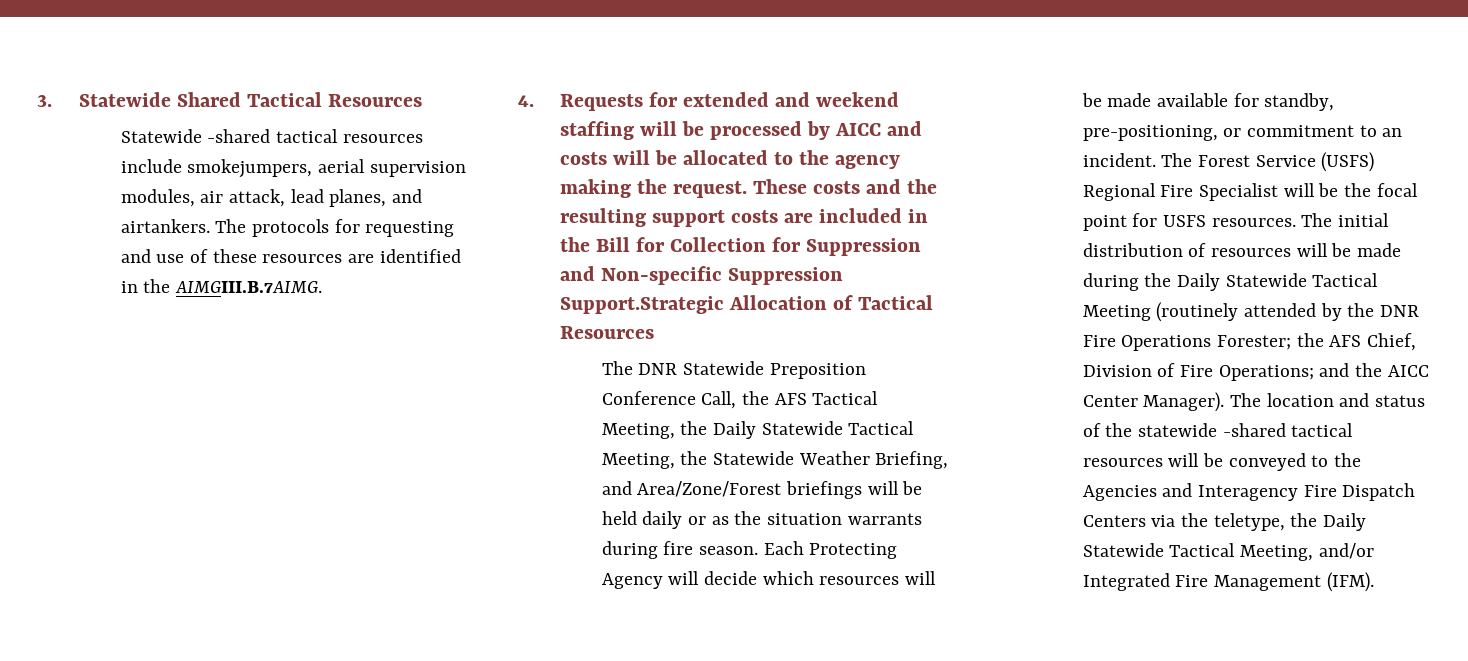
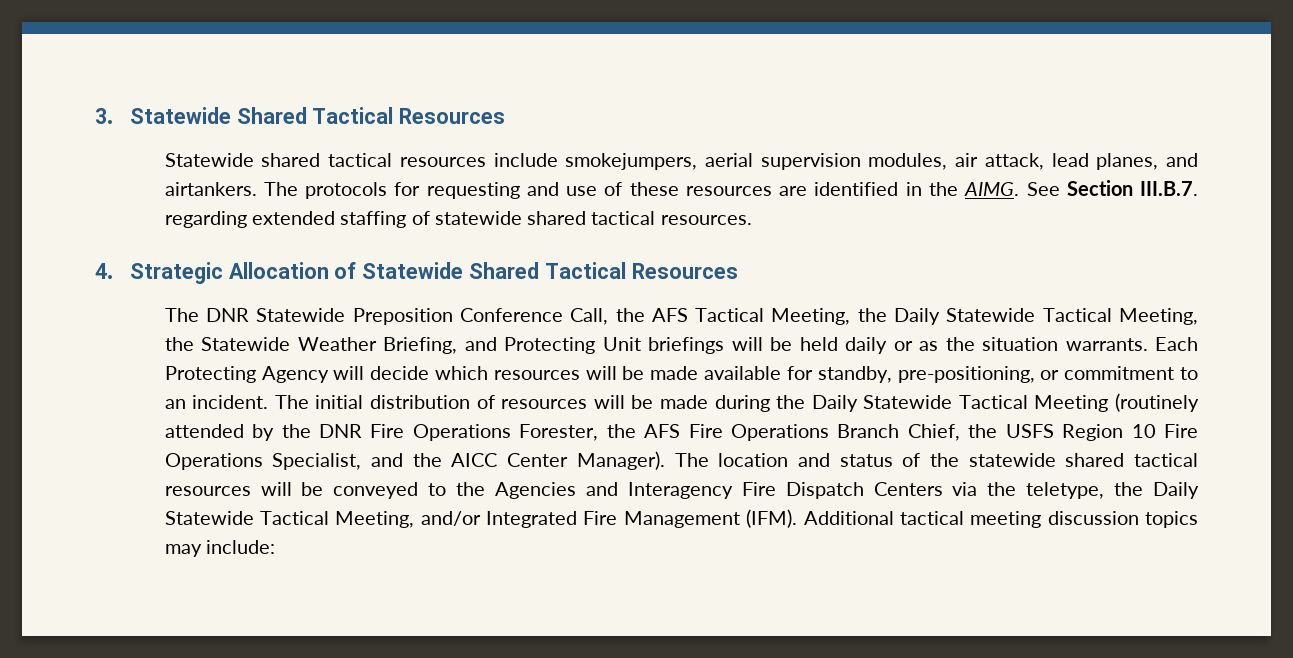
[207,129,271,143] -shared -> [261,153,321,167] shared
[174,281,322,293] [518,92,900,111] [559,121,923,140] [559,150,901,169] [559,179,938,198] [559,208,929,227] [559,237,922,256] [559,266,843,285] [559,295,853,314] AIMGIII.B.7AIMG. // 4. Requests for extended and weekend staffing will be processed by AICC and costs will be allocated to the agency making the request. These costs and the resulting support costs are included in the Bill for Collection for Suppression and Non-specific Suppression Support.Strategic Allocation of -> [964,180,1198,196] [164,211,752,228] [95,262,540,284] AIMG. See Section III.B.7. regarding extended staffing of statewide shared tactical resources. // 4. Strategic Allocation of Statewide Shared
[637,481,782,497] Area/Zone/Forest -> [504,337,641,354] Protecting Unit
[847,513,922,525] [601,541,758,559] warrants during fire season. -> [1065,338,1148,351] warrants.
[1197,152,1375,172] [1082,183,1418,201] [1082,213,1333,231] Forest Service (USFS) Regional Fire Specialist will be the focal point for USFS resources. The -> (309, 402) none
[1216,333,1416,351] [1082,363,1314,381] Forester; the AFS Chief, Division of Fire Operations; -> [519,424,1198,441] [164,453,362,470] Forester, the AFS Fire Operations Branch Chief, the USFS Region 10 Fire Operations Specialist,
[1222,423,1286,437] -shared -> [1065,453,1125,467] shared
(1374, 582) none -> [803,511,1199,528] [164,540,275,557] Additional tactical meeting discussion topics may include:

